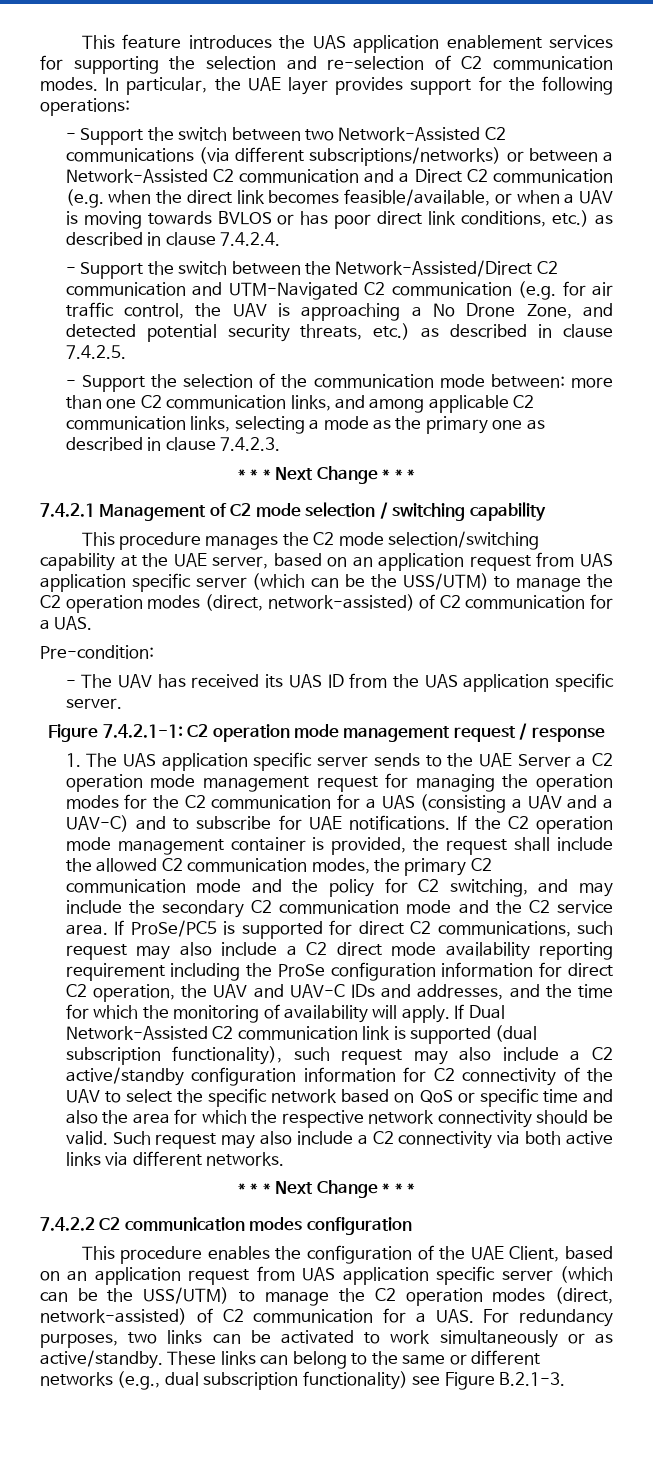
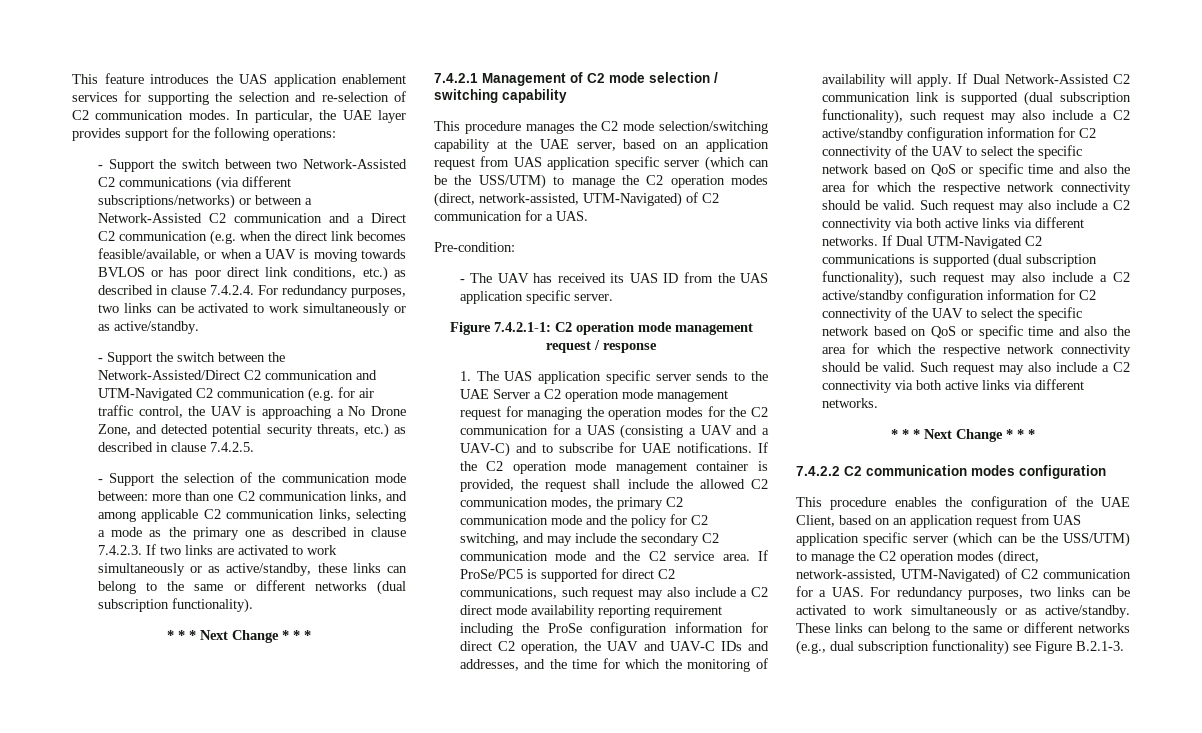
(281, 239) none -> [257,285,406,298] [97,303,406,316] [97,321,199,334] For redundancy purposes, two links can be activated to work simultaneously or as active/standby.
(281, 444) none -> [145,544,337,555] [97,563,407,576] [97,580,406,595] [97,598,253,613] If two links are activated to work simultaneously or as active/standby, these links can belong to the same or different networks (dual subscription functionality).
[267,594,415,611] network-assisted) -> [479,192,682,207] network-assisted, UTM-Navigated)
(285, 1159) none -> [881,235,1042,249] [821,253,1097,268] [821,271,1130,286] [821,289,1096,303] [821,307,1082,321] [821,325,1130,339] [821,343,1131,357] [821,362,1130,375] [821,379,1084,393] [821,398,878,408] If Dual UTM-Navigated C2 communications is supported (dual subscription functionality), such request may also include a C2 active/standby configuration information for C2 connectivity of the UAV to select the specific network based on QoS or specific time and also the area for which the respective network connectivity should be valid. Such request may also include a C2 connectivity via both active links via different networks.
[40,1308,187,1325] network-assisted) -> [796,568,1000,583] network-assisted, UTM-Navigated)

